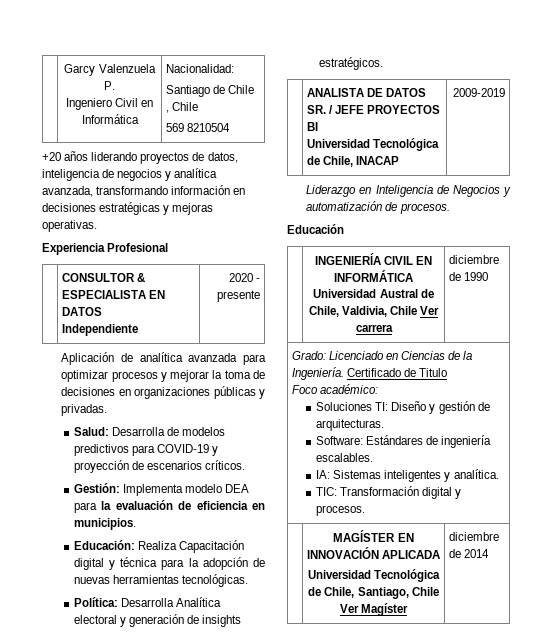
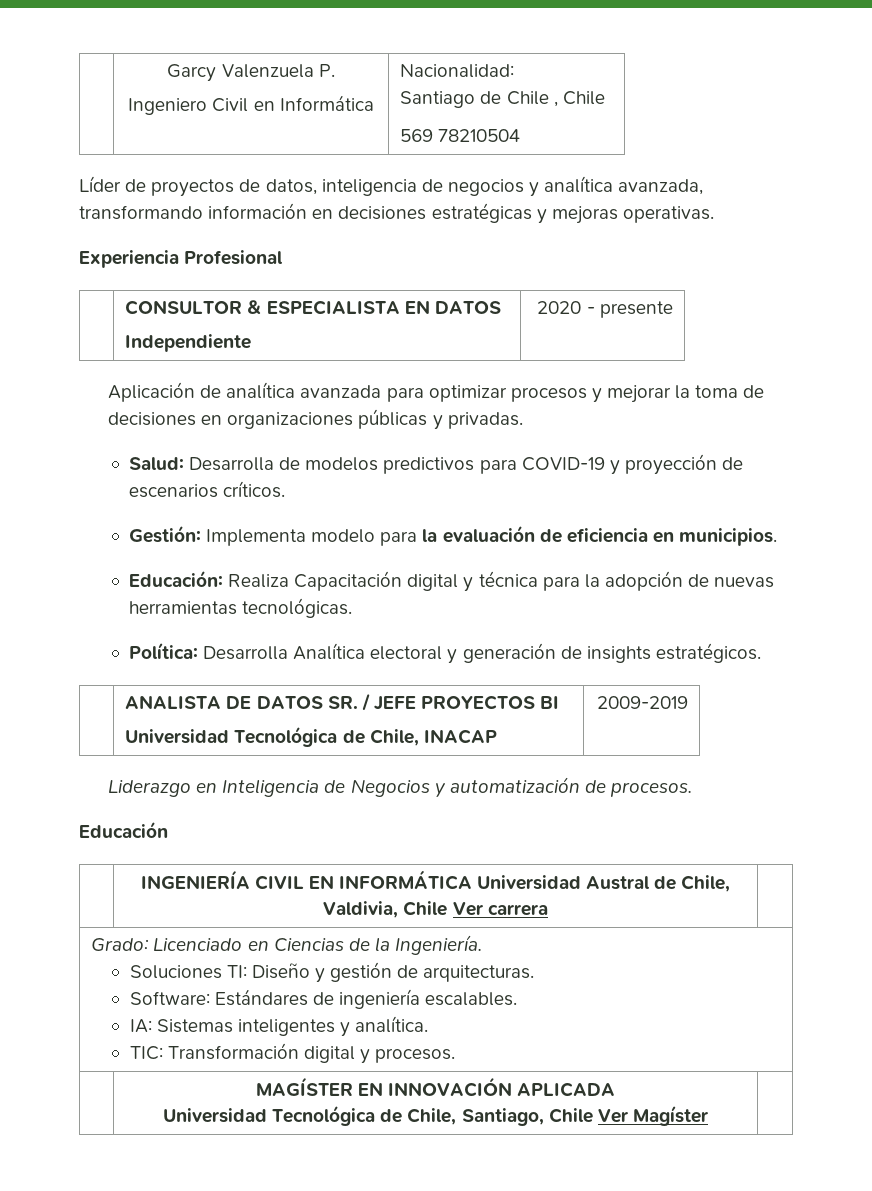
[186,123,230,132] [42,151,138,161] 8210504 // +20 años liderando -> [438,129,521,142] [79,176,147,192] 78210504 // Líder de
[225,484,250,493] DEA -> (376, 536) none
[448,255,499,264] [448,272,488,281] diciembre de 1990 -> (548, 910) none
[346,368,448,377] [291,384,378,394] Certificado de Titulo // Foco académico: -> (483, 945) none
[448,532,499,541] [448,549,489,558] diciembre de 2014 -> (708, 1115) none

